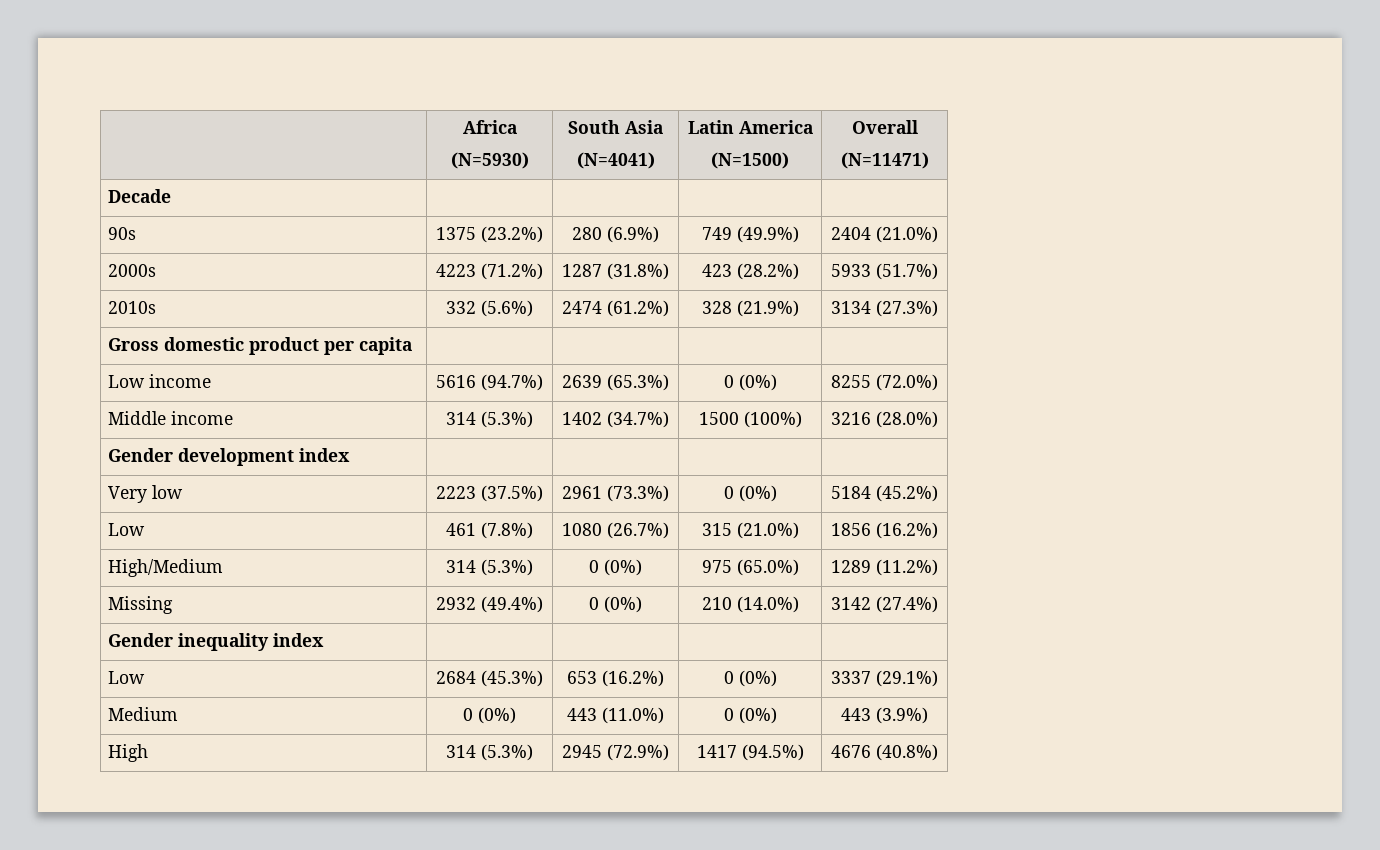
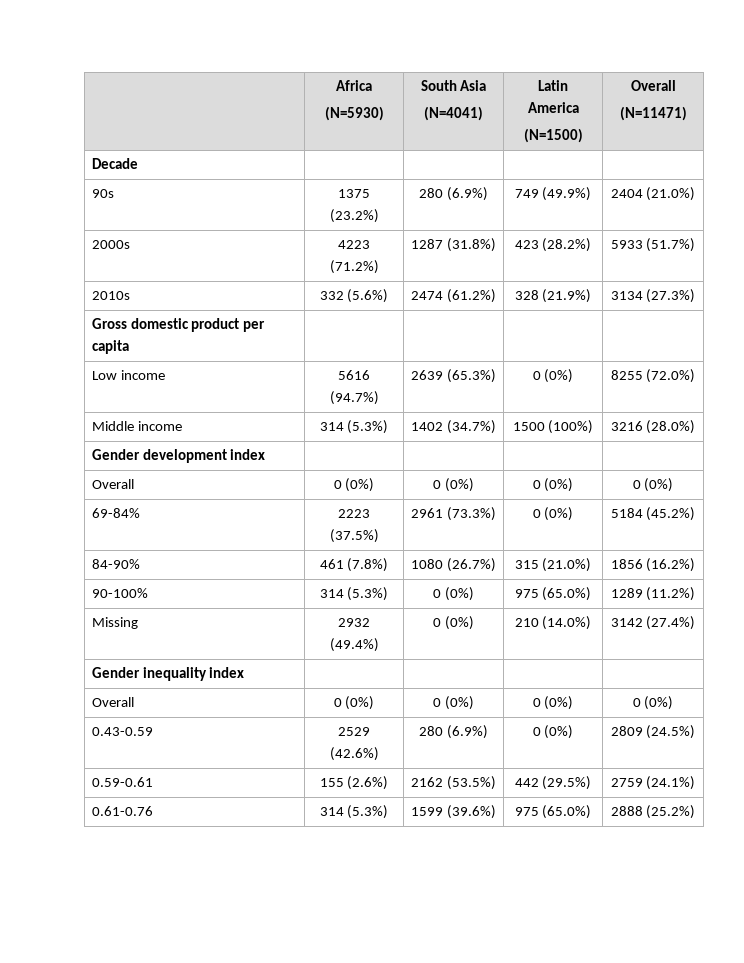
[108,485,184,503] Very low -> [91,479,134,489] [333,478,375,492] [433,478,474,492] [532,478,574,492] [632,478,674,492] [91,508,140,518] Overall | 0 (0%) | 0 (0%) | 0 (0%) | 0 (0%) // 69-84%
[108,523,146,536] Low -> [91,559,140,569] 84-90%
[108,559,224,577] High/Medium -> [91,588,148,598] 90-100%
[108,671,146,684] [436,670,543,687] [567,670,664,687] [723,670,777,687] [831,670,938,687] [108,707,179,721] [463,707,516,724] [567,707,664,724] [723,707,777,724] [841,707,928,724] [108,744,149,762] [446,744,533,761] [562,744,669,761] [696,744,804,761] [831,744,938,761] Low | 2684 (45.3%) | 653 (16.2%) | 0 (0%) | 3337 (29.1%) // Medium | 0 (0%) | 443 (11.0%) | 0 (0%) | 443 (3.9%) // High | 314 (5.3%) | 2945 (72.9%) | 1417 (94.5%) | 4676 (40.8%) -> [91,697,134,707] [333,696,375,710] [433,696,474,710] [532,696,574,710] [632,696,674,710] [91,727,153,736] [338,727,370,736] [329,747,379,761] [419,725,488,739] [532,725,574,739] [610,725,696,739] [91,777,153,787] [319,776,389,790] [411,776,496,790] [514,776,592,790] [610,776,696,790] [91,806,153,816] [319,805,389,819] [411,805,496,819] [514,805,592,819] [610,805,696,819] Overall | 0 (0%) | 0 (0%) | 0 (0%) | 0 (0%) // 0.43-0.59 | 2529 (42.6%) | 280 (6.9%) | 0 (0%) | 2809 (24.5%) // 0.59-0.61 | 155 (2.6%) | 2162 (53.5%) | 442 (29.5%) | 2759 (24.1%) // 0.61-0.76 | 314 (5.3%) | 1599 (39.6%) | 975 (65.0%) | 2888 (25.2%)

